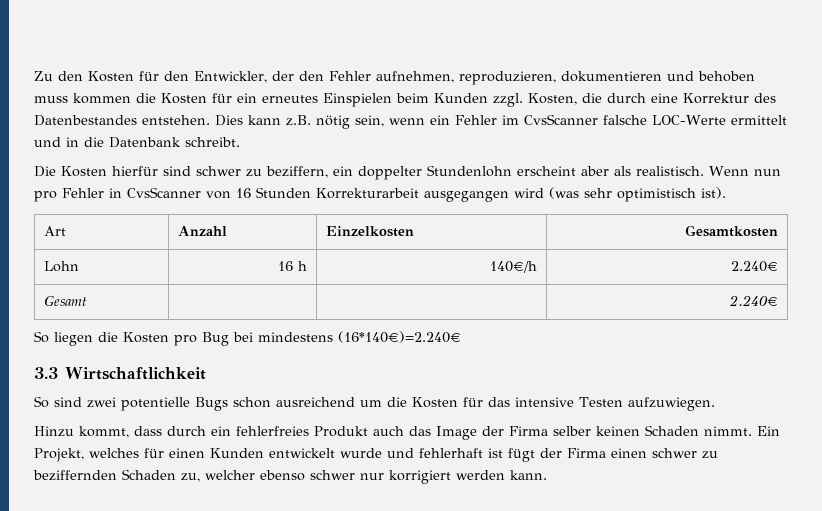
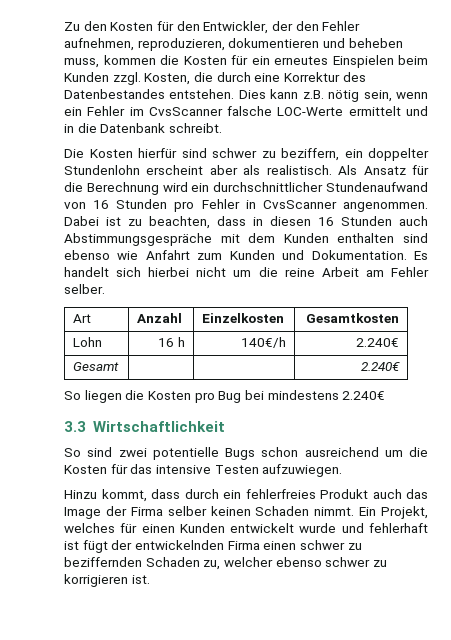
[698,71,755,82] [34,96,68,103] behoben muss -> [348,38,403,48] [64,58,99,68] beheben muss,
[709,166,781,176] [34,187,726,202] Wenn nun pro Fehler in CvsScanner von 16 Stunden Korrekturarbeit ausgegangen wird (was sehr optimistisch ist). -> [338,165,430,175] [64,182,429,195] [64,199,429,212] [64,216,428,229] [64,233,428,246] [64,250,429,260] [64,267,429,277] [64,284,105,294] Als Ansatz für die Berechnung wird ein durchschnittlicher Stundenaufwand von 16 Stunden pro Fehler in CvsScanner angenommen. Dabei ist zu beachten, dass in diesen 16 Stunden auch Abstimmungsgespräche mit dem Kunden enthalten sind ebenso wie Anfahrt zum Kunden und Dokumentation. Es handelt sich hierbei nicht um die reine Arbeit am Fehler selber.
[338,331,461,343] (16*140€)=2.240€ -> [342,391,386,400] 2.240€
(562, 453) none -> [134,540,224,550] entwickelnden
[360,470,547,484] nur korrigiert werden kann. -> [372,560,387,567] [64,574,150,587] zu korrigieren ist.

